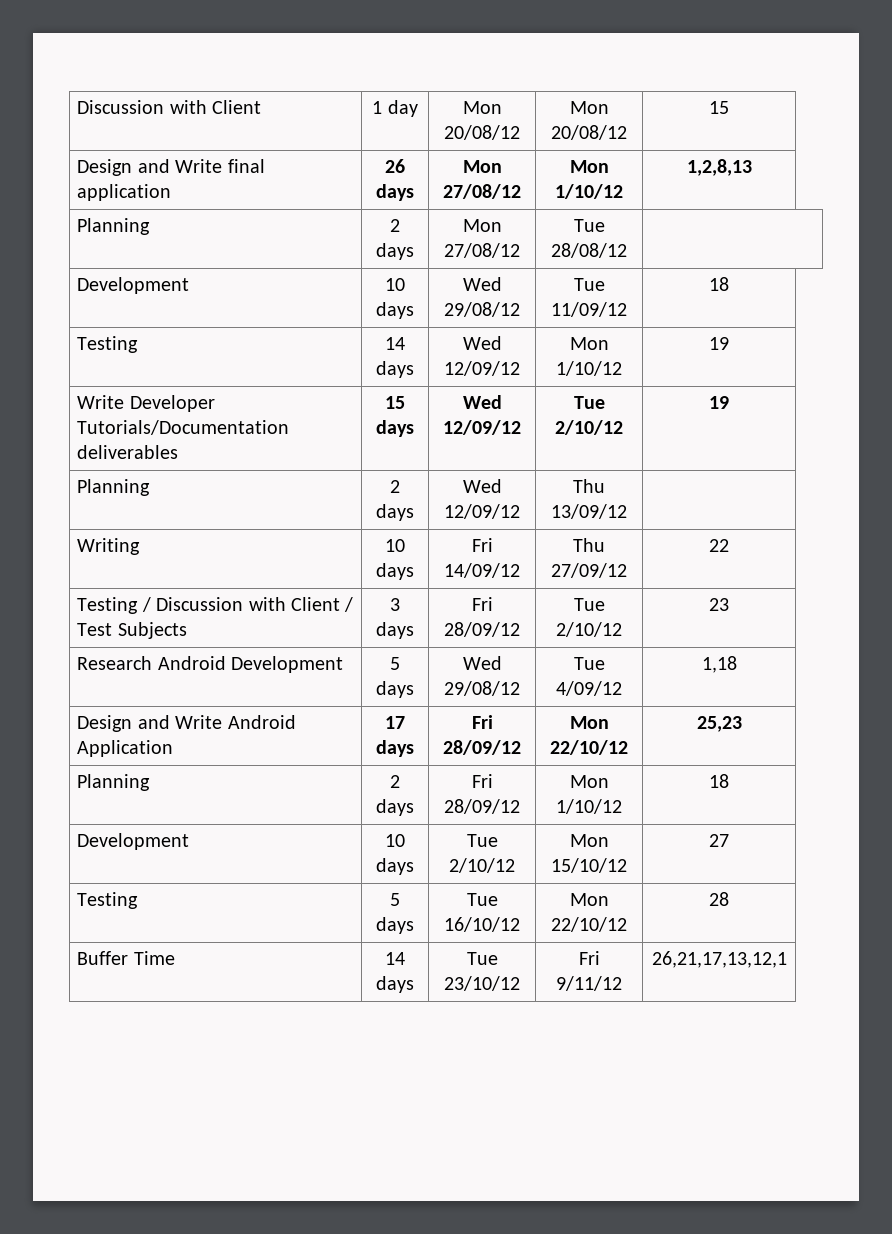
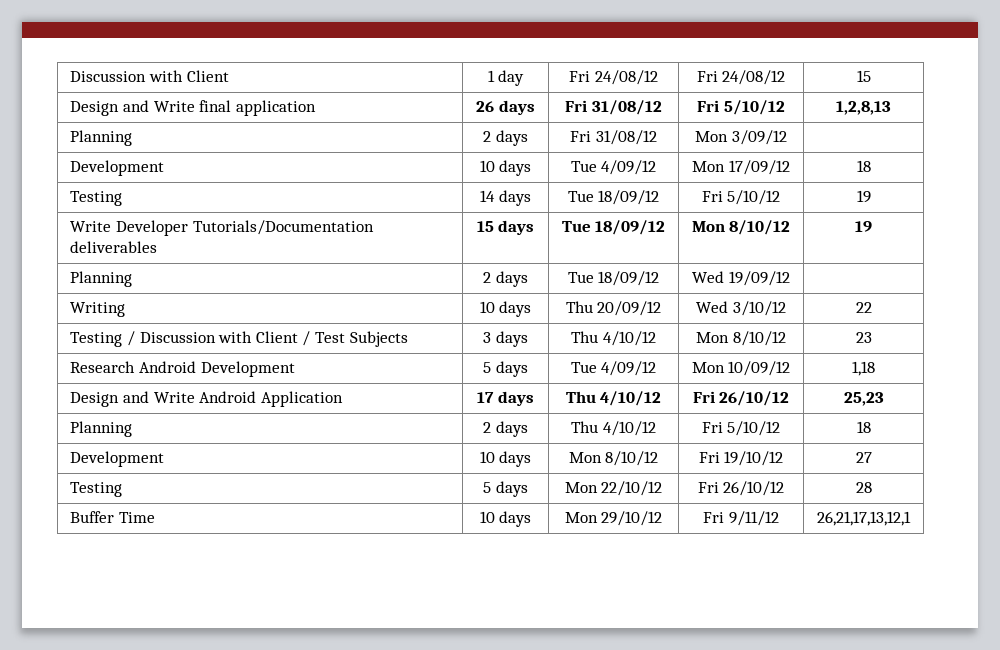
[462,101,502,114] [444,125,520,140] [569,101,609,114] [551,125,627,140] Mon 20/08/12 | Mon 20/08/12 -> [569,70,658,85] [696,70,786,85] Fri 24/08/12 | Fri 24/08/12
[462,160,502,173] [443,184,521,199] [569,160,609,173] [555,184,623,199] Mon 27/08/12 | Mon 1/10/12 -> [565,100,662,115] [697,100,785,115] Fri 31/08/12 | Fri 5/10/12
[462,219,502,232] [444,243,520,258] [573,219,605,232] [551,243,627,258] [77,277,190,294] [385,278,405,291] [376,302,414,319] [462,277,502,291] [444,302,520,317] [573,278,605,291] [551,302,627,317] | Mon 27/08/12 | Tue 28/08/12 | // Development | 10 days | Wed 29/08/12 | Tue 11/09/12 -> [570,130,657,145] [695,130,787,145] [70,160,165,176] [479,160,532,176] [570,160,657,175] [692,160,790,175] | Fri 31/08/12 | Mon 3/09/12 | // Development | 10 days | Tue 4/09/12 | Mon 17/09/12
[462,336,502,350] [444,361,520,376] [569,337,609,350] [556,361,622,376] Wed 12/09/12 | Mon 1/10/12 -> [567,190,660,205] [701,190,781,205] Tue 18/09/12 | Fri 5/10/12
[462,395,502,409] [443,420,521,435] [573,396,605,409] [555,420,623,435] Wed 12/09/12 | Tue 2/10/12 -> [561,220,666,235] [691,220,791,235] Tue 18/09/12 | Mon 8/10/12
[462,479,502,493] [444,504,520,519] [573,479,605,493] [551,504,627,519] | Wed 12/09/12 | Thu 13/09/12 -> [567,271,660,286] [692,271,790,286] | Tue 18/09/12 | Wed 19/09/12
[471,538,493,552] [444,563,520,578] [573,538,605,552] [551,563,627,578] Fri 14/09/12 | Thu 27/09/12 -> [565,301,662,316] [696,301,786,316] Thu 20/09/12 | Wed 3/10/12
[471,597,493,611] [444,622,520,637] [573,598,605,611] [556,622,622,637] Fri 28/09/12 | Tue 2/10/12 -> [571,331,656,346] [696,331,786,346] Thu 4/10/12 | Mon 8/10/12
[462,656,502,670] [444,681,520,696] [573,657,605,670] [556,681,622,696] | Wed 29/08/12 | Tue 4/09/12 -> [570,361,657,376] [691,361,791,376] | Tue 4/09/12 | Mon 10/09/12
[471,715,493,729] [443,740,521,755] [569,716,609,729] [550,740,628,755] | Fri 28/09/12 | Mon 22/10/12 -> [565,391,662,406] [692,391,790,406] | Thu 4/10/12 | Fri 26/10/12
[471,774,493,788] [444,799,520,814] [569,775,609,788] [556,799,622,814] | Fri 28/09/12 | Mon 1/10/12 -> [571,421,656,436] [701,421,781,436] | Thu 4/10/12 | Fri 5/10/12
[466,834,498,847] [449,858,515,873] [569,834,609,847] [551,858,627,873] Tue 2/10/12 | Mon 15/10/12 -> [568,451,659,466] [698,451,784,466] Mon 8/10/12 | Fri 19/10/12
[466,893,498,906] [444,917,520,932] [569,893,609,906] [551,917,627,932] | Tue 16/10/12 | Mon 22/10/12 -> [564,481,663,496] [697,481,785,496] | Mon 22/10/12 | Fri 26/10/12
[385,952,405,965] [376,976,414,993] [466,952,498,965] [444,976,520,991] 14 days | Tue 23/10/12 -> [479,511,532,527] [564,511,663,526] 10 days | Mon 29/10/12

